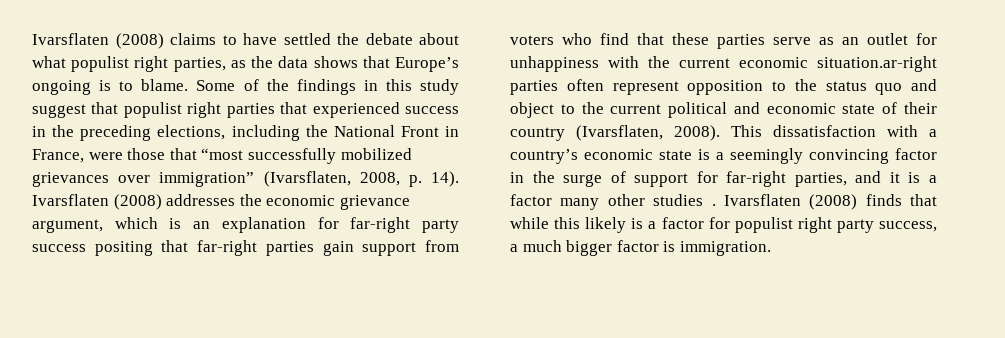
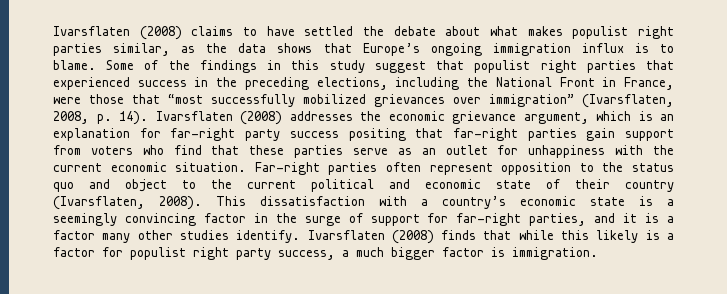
[71,56,226,72] populist right parties, -> [527,26,674,39] [53,43,171,56] makes populist right parties similar,
(91, 87) none -> [492,43,624,56] immigration influx
[817,56,937,72] situation.ar-right -> [175,162,320,175] situation. Far-right
[711,204,716,206] . -> [236,230,301,243] identify.

